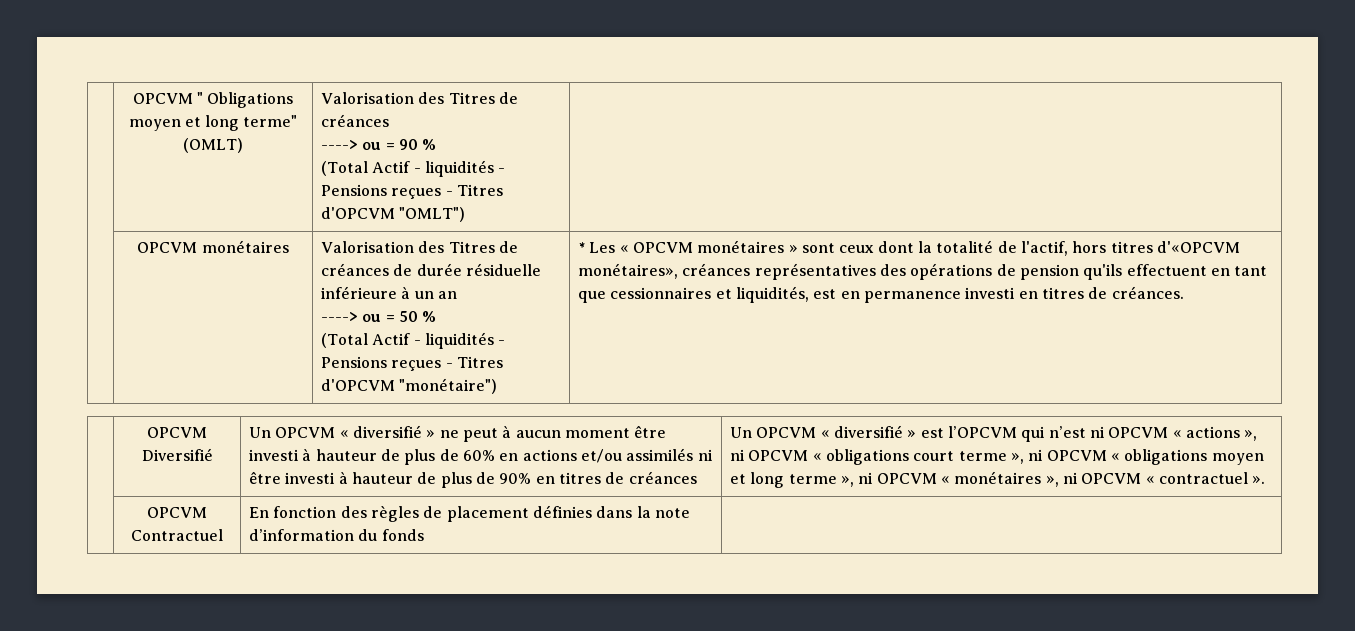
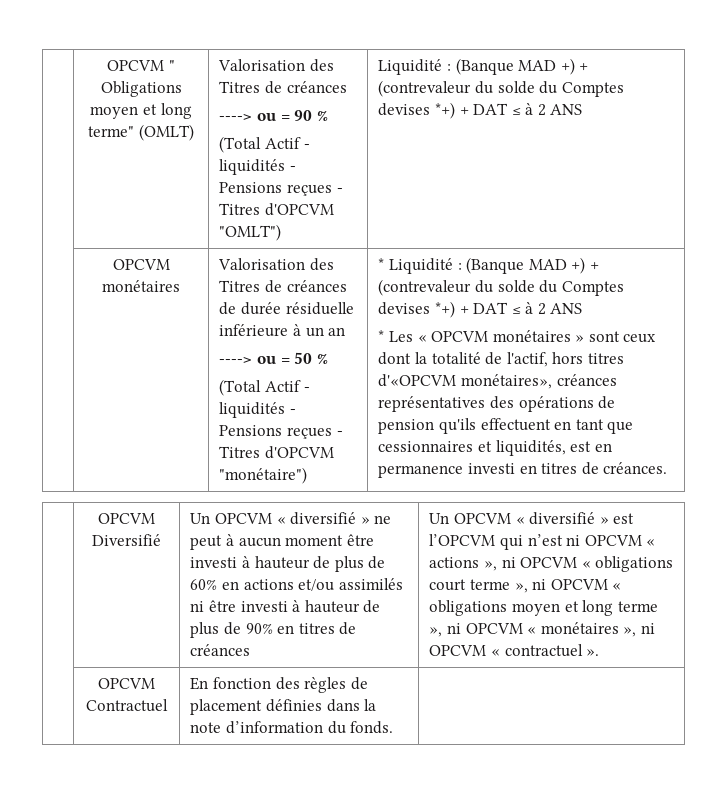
(466, 214) none -> [378,58,589,75] [378,80,624,97] [378,102,583,119] Liquidité : (Banque MAD +) + (contrevaleur du solde du Comptes devises *+) + DAT ≤ à 2 ANS
(586, 247) none -> [388,257,599,274] [378,279,624,296] [378,301,583,318] [378,330,385,342] Liquidité : (Banque MAD +) + (contrevaleur du solde du Comptes devises *+) + DAT ≤ à 2 ANS // *
[381,529,424,541] fonds -> [350,721,394,734] fonds.

